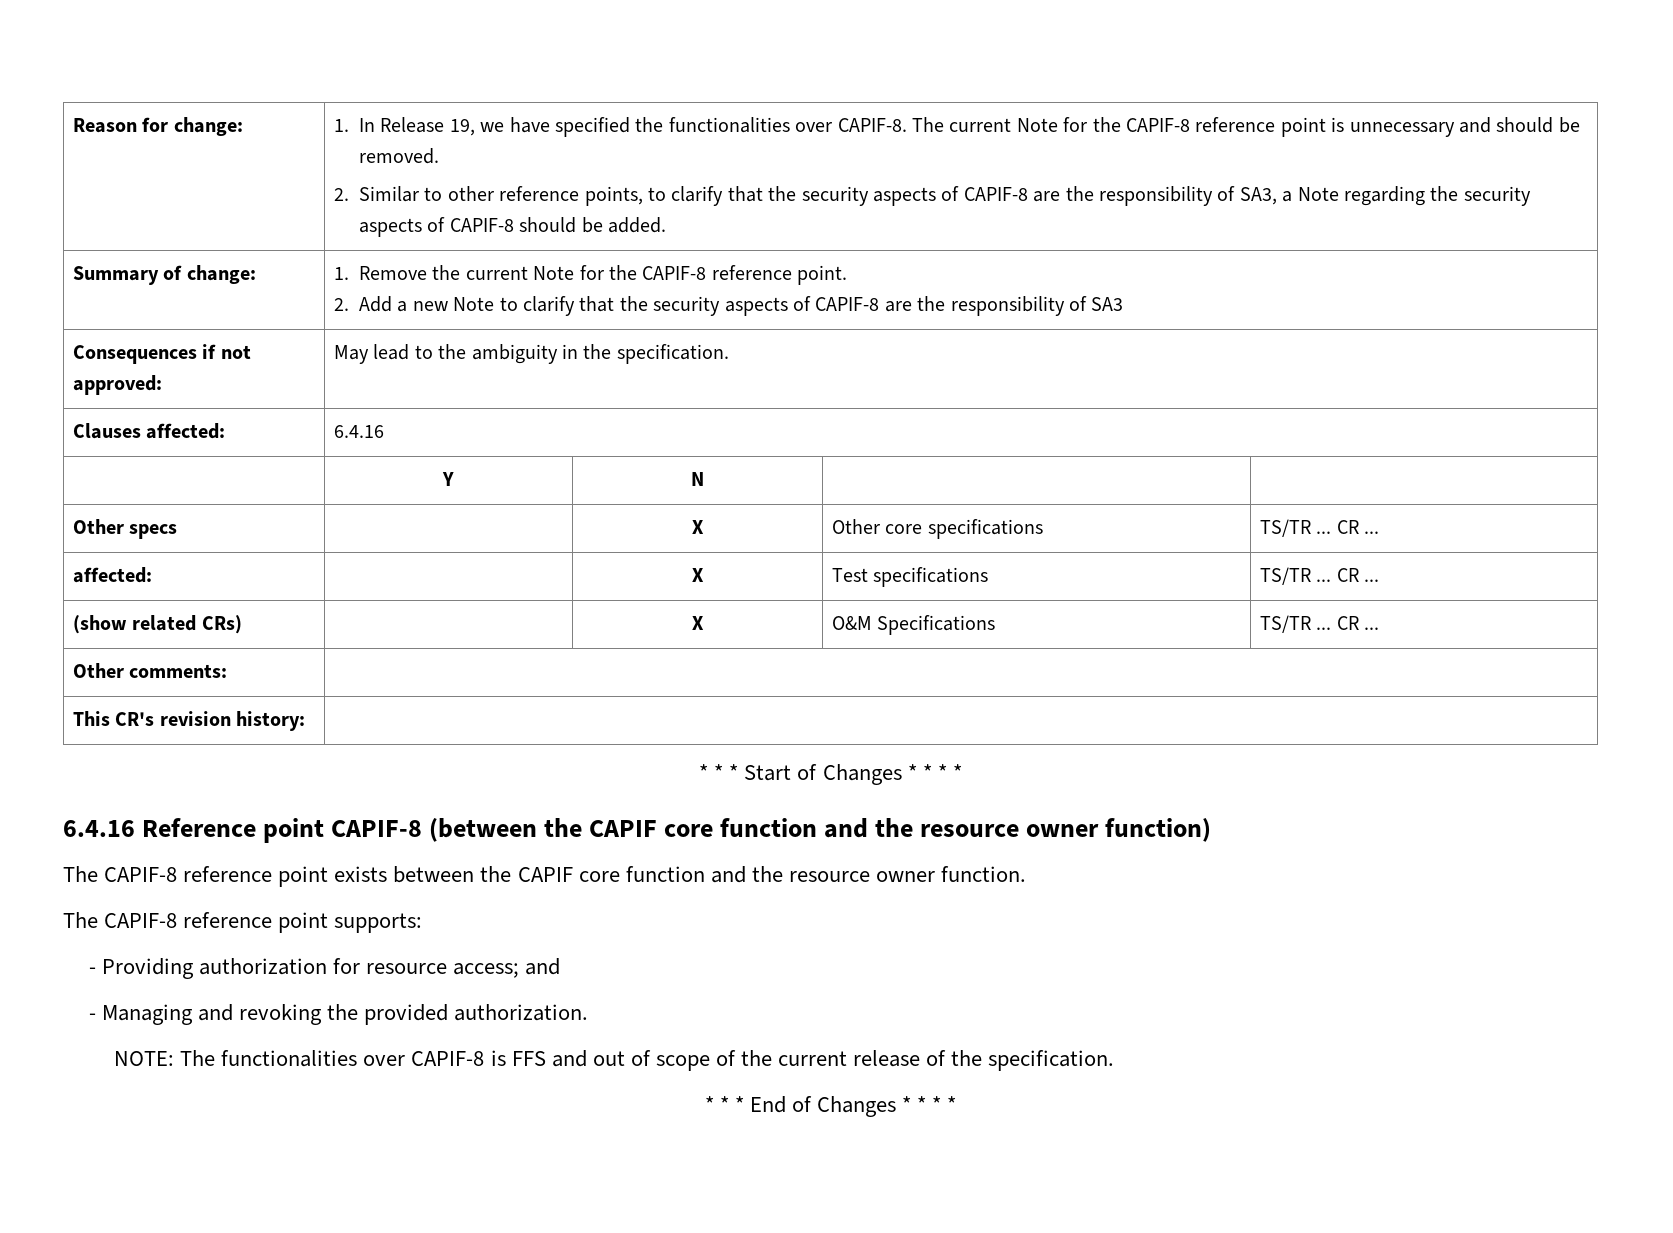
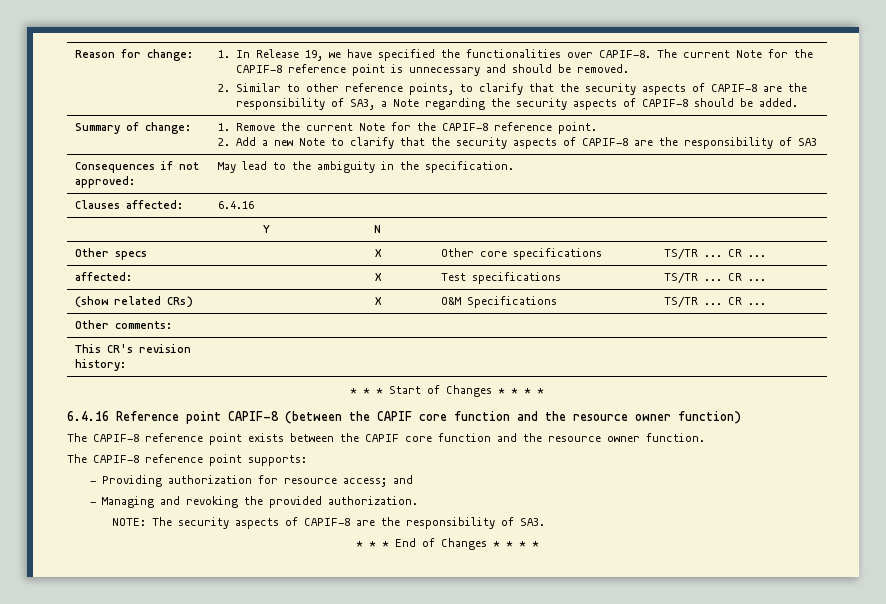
[221,1050,1115,1071] functionalities over CAPIF-8 is FFS and out of scope of the current release of the specification. -> [178,517,546,529] security aspects of CAPIF-8 are the responsibility of SA3.

